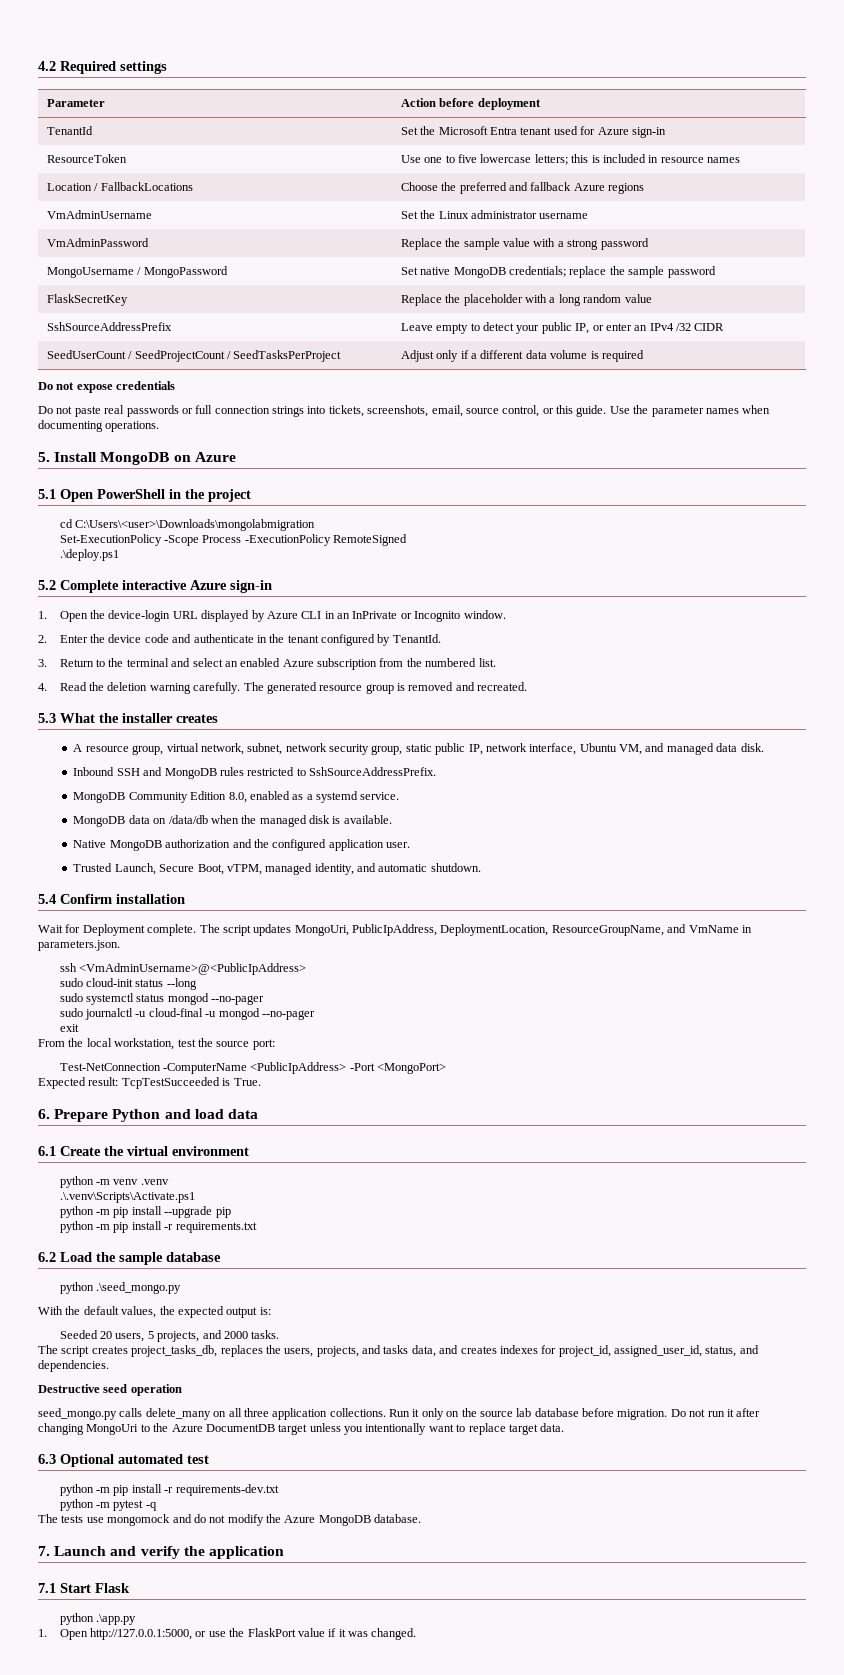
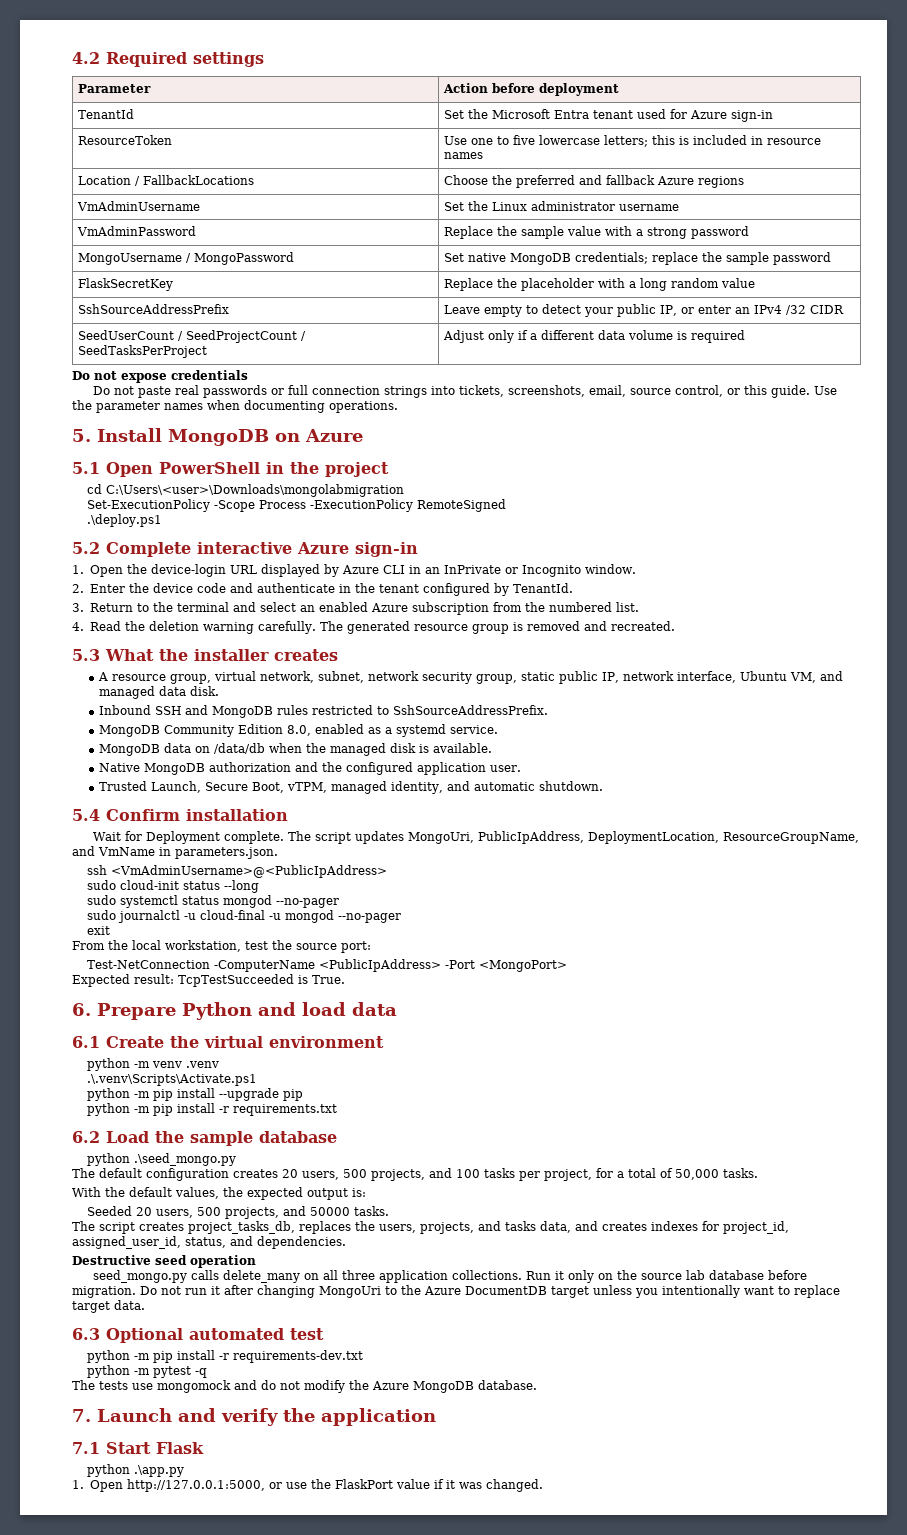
(182, 1288) none -> [72,1168,758,1181] // The default configuration creates 20 users, 500 projects, and 100 tasks per project, for a total of 50,000 tasks.
[147,1330,248,1342] 5 projects, and 2000 -> [196,1206,350,1219] 500 projects, and 50000

